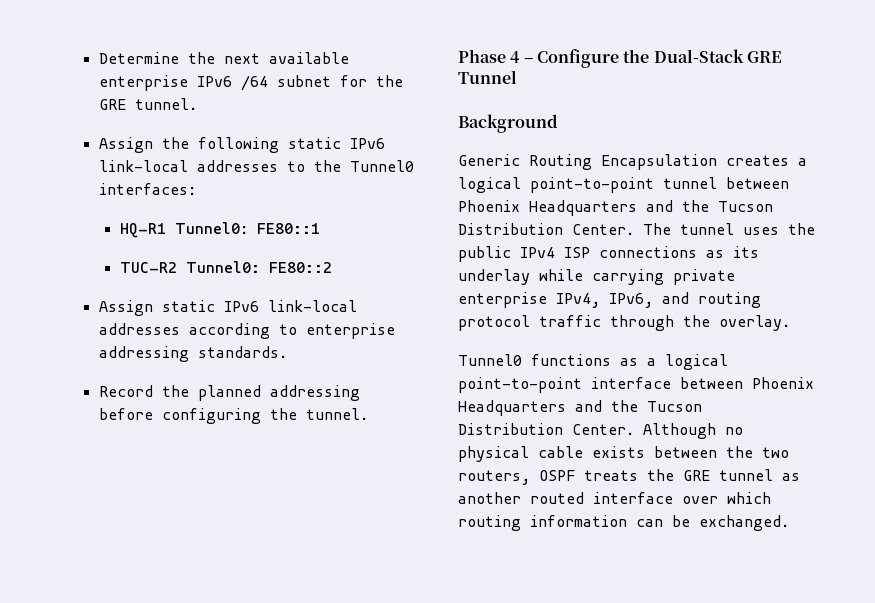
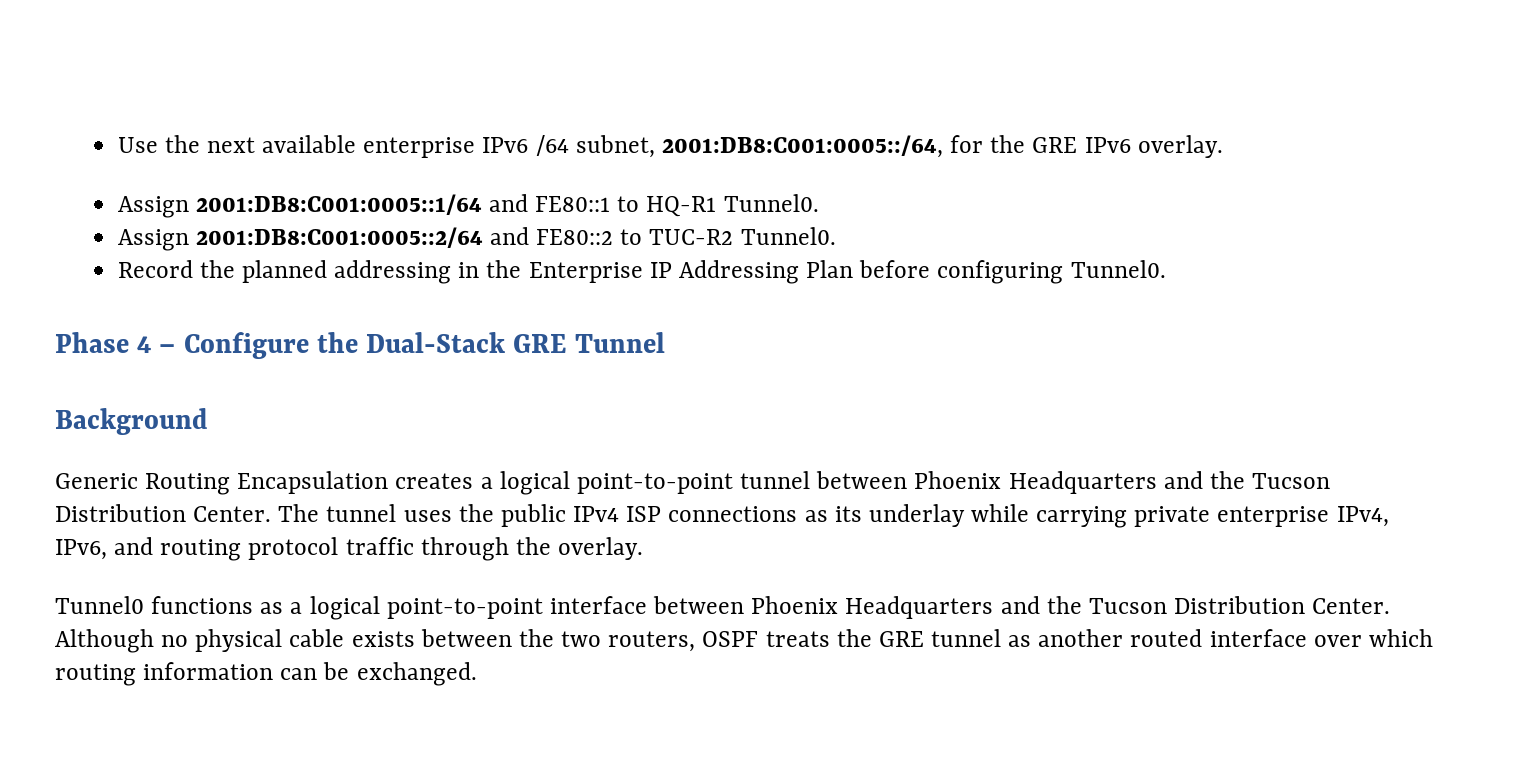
[98,52,179,64] Determine -> [117,137,158,153] Use
[276,75,331,87] subnet -> [575,135,943,158] subnet, 2001:DB8:C001:0005::/64,
[134,98,197,110] [98,137,385,153] [98,160,414,172] [98,183,196,195] [119,222,320,238] [119,261,332,273] [98,300,357,316] [98,323,395,339] [98,346,287,362] [98,385,360,401] [98,408,368,424] tunnel. // Assign the following static IPv6 link-local addresses to the Tunnel0 interfaces: // HQ-R1 Tunnel0: FE80::1 // TUC-R2 Tunnel0: FE80::2 // Assign static IPv6 link-local addresses according to enterprise addressing standards. // Record the planned addressing before configuring the tunnel. -> [1084,135,1223,158] [117,194,819,218] [117,227,836,251] [117,260,1166,284] IPv6 overlay. // Assign 2001:DB8:C001:0005::1/64 and FE80::1 to HQ-R1 Tunnel0. // Assign 2001:DB8:C001:0005::2/64 and FE80::2 to TUC-R2 Tunnel0. // Record the planned addressing in the Enterprise IP Addressing Plan before configuring Tunnel0.

